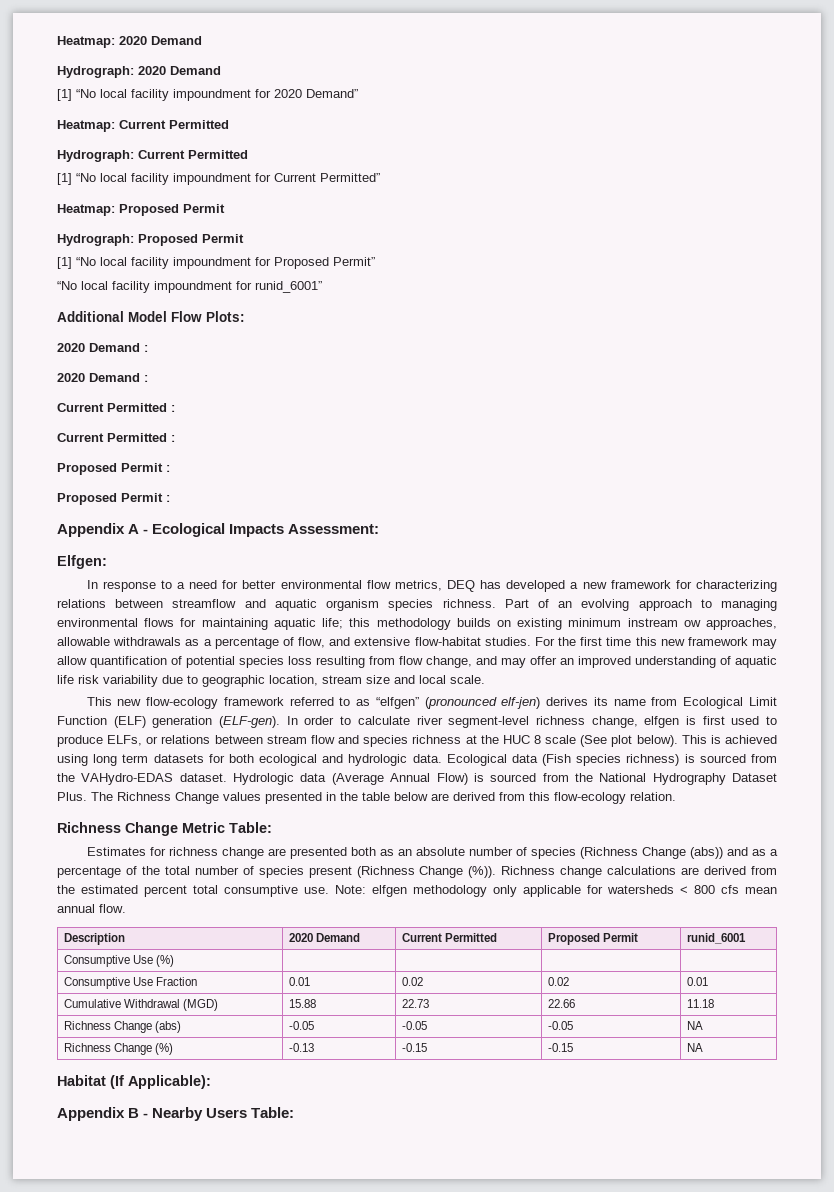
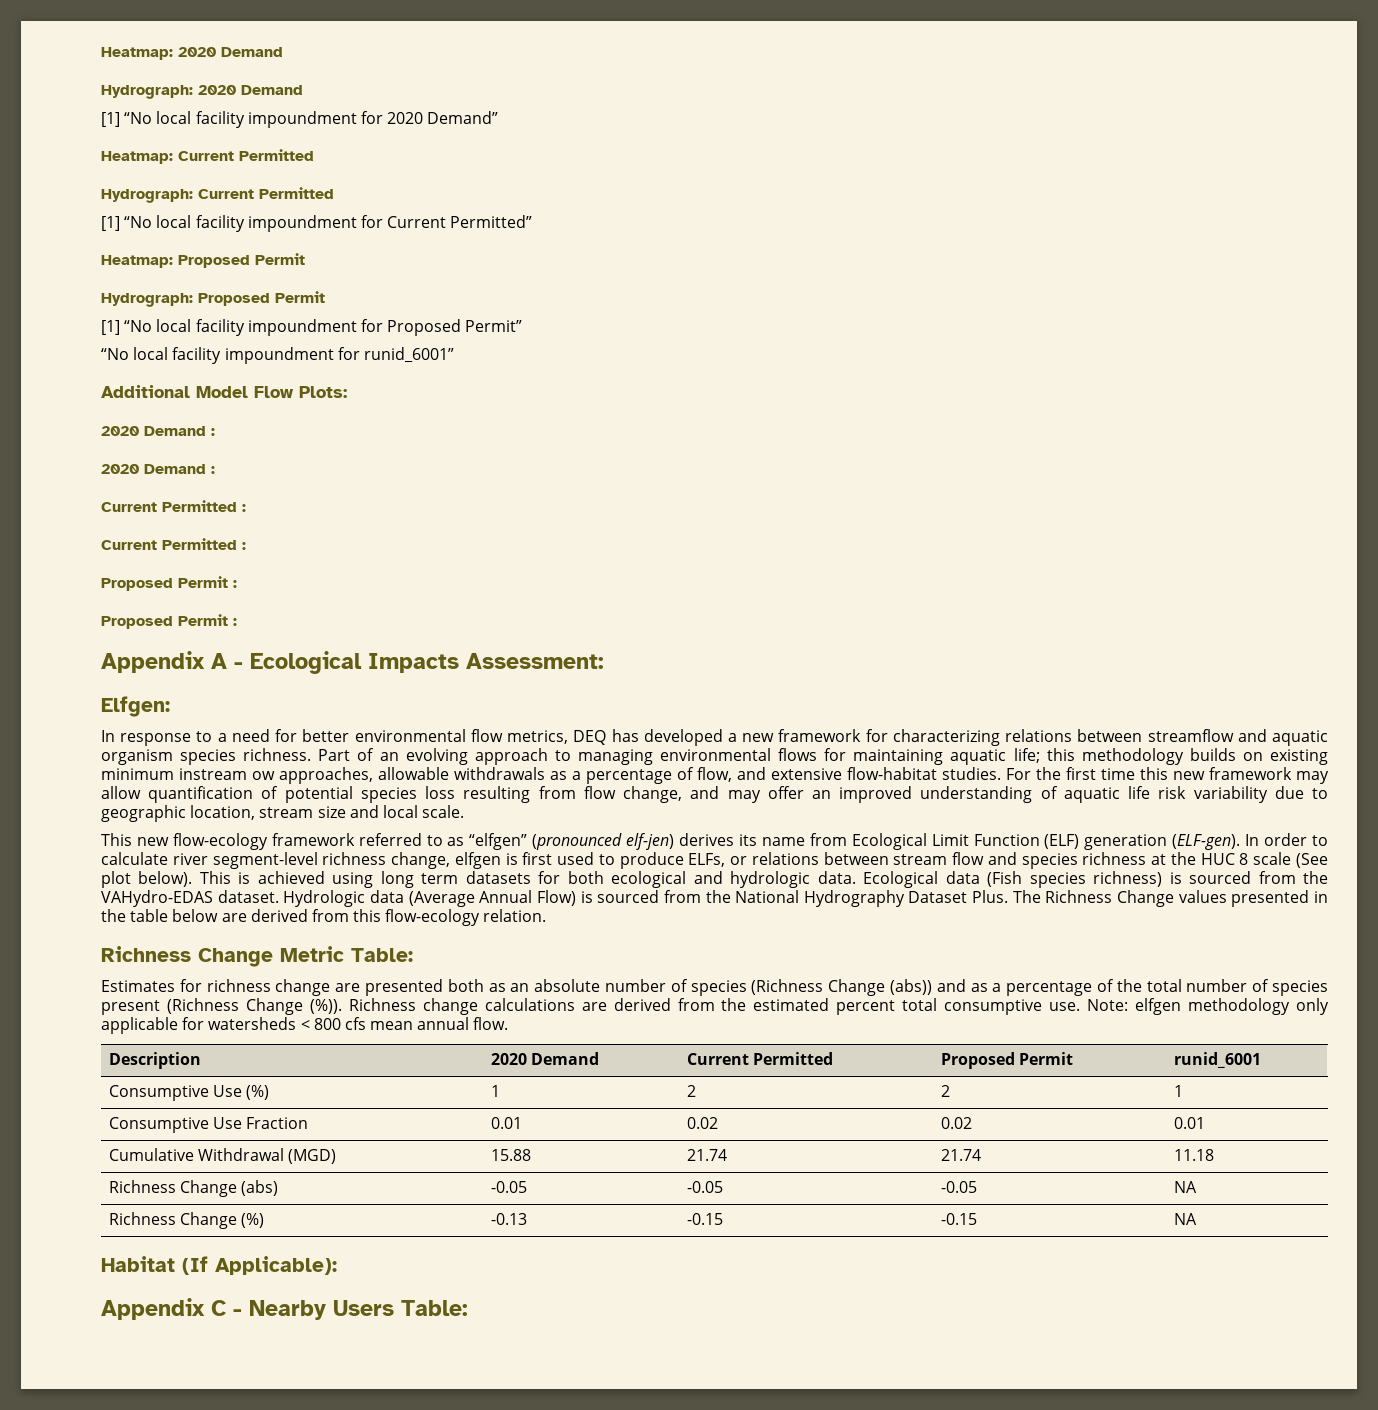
(174, 961) | | | -> [490,1085,500,1097] [686,1085,696,1097] [940,1085,950,1097] [1173,1085,1183,1097] 1 | 2 | 2 | 1
[401,999,429,1008] [547,999,575,1008] 22.73 | 22.66 -> [686,1149,727,1161] [940,1149,981,1161] 21.74 | 21.74
[128,1108,140,1118] B -> [211,1300,226,1316] C

